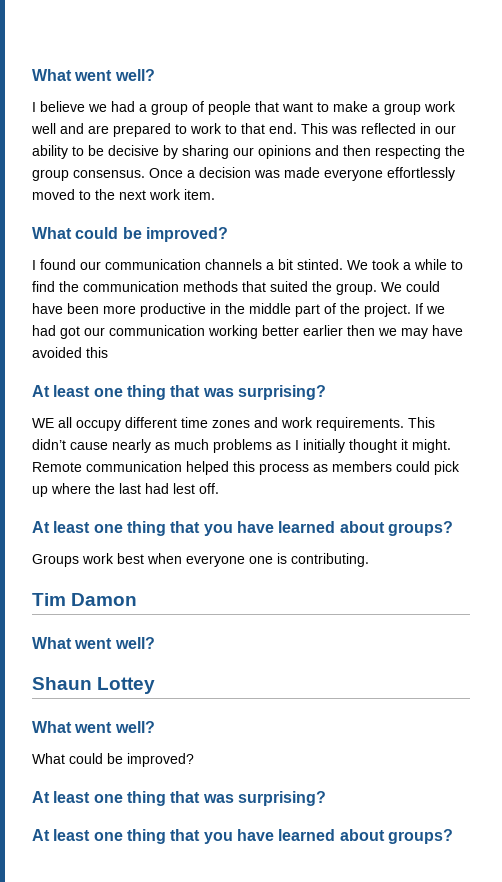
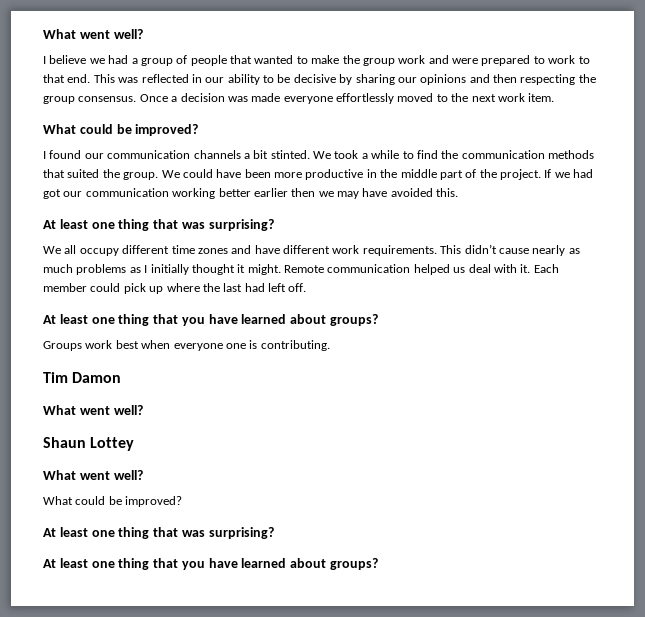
[282,102,313,112] want -> [254,55,294,64] wanted
[372,104,380,112] a -> [342,55,360,64] the
[31,123,109,134] well and are -> [428,55,478,64] and were
[86,347,108,358] [32,385,326,400] [32,418,54,428] this // At least one thing that was surprising? // WE -> [436,188,459,197] [43,219,274,231] [43,246,61,254] this. // At least one thing that was surprising? // We
(278, 422) none -> [254,245,330,254] have different
[233,461,392,475] this process as members -> [453,264,559,273] [43,283,87,292] us deal with it. Each member
[173,483,195,494] lest -> [268,283,286,292] left

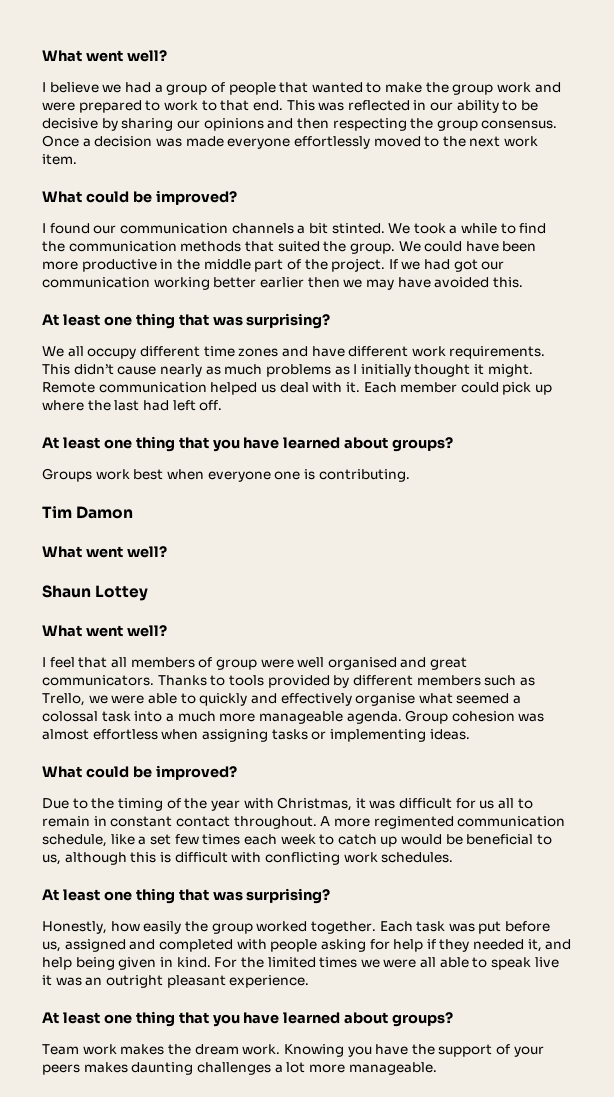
[43,496,183,507] [43,527,274,539] What could be improved? // At least one thing that was surprising? -> [42,657,468,670] [42,675,535,688] [42,693,522,706] [42,710,545,724] [42,729,470,742] [42,765,237,780] [42,797,533,811] [42,816,566,829] [42,834,553,847] [42,852,454,865] [42,888,331,904] [42,921,551,934] [42,939,572,952] [42,957,559,970] [42,975,310,988] I feel that all members of group were well organised and great communicators. Thanks to tools provided by different members such as Trello, we were able to quickly and effectively organise what seemed a colossal task into a much more manageable agenda. Group cohesion was almost effortless when assigning tasks or implementing ideas. // What could be improved? // Due to the timing of the year with Christmas, it was difficult for us all to remain in constant contact throughout. A more regimented communication schedule, like a set few times each week to catch up would be beneficial to us, although this is difficult with conflicting work schedules. // At least one thing that was surprising? // Honestly, how easily the group worked together. Each task was put before us, assigned and completed with people asking for help if they needed it, and help being given in kind. For the limited times we were all able to speak live it was an outright pleasant experience.
(379, 564) none -> [42,1044,544,1057] [42,1062,437,1075] // Team work makes the dream work. Knowing you have the support of your peers makes daunting challenges a lot more manageable.

